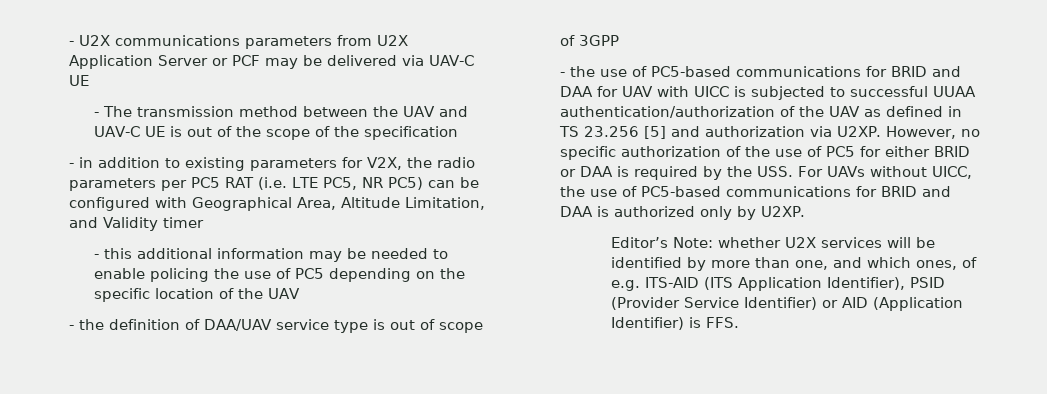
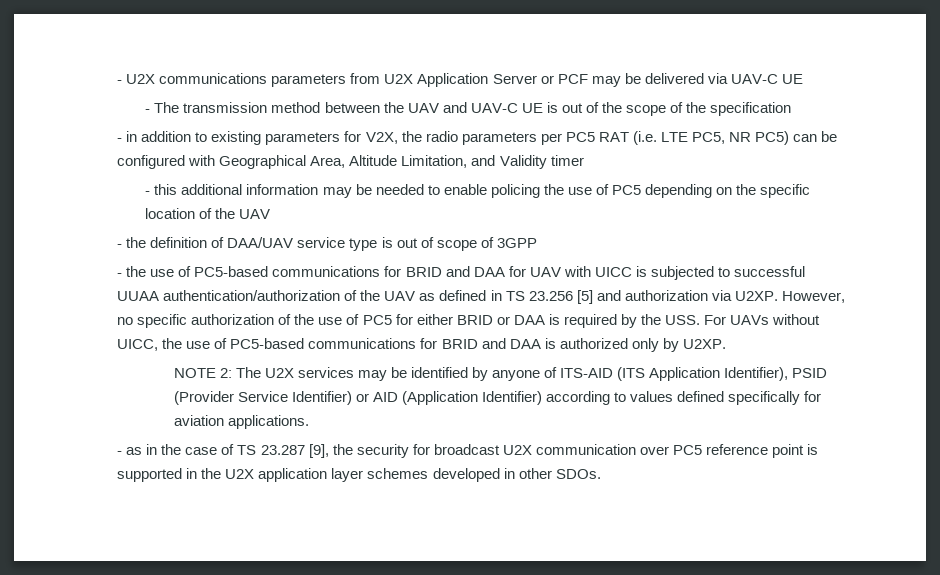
[610,237,781,248] Editor’s Note: whether -> [173,367,261,378] NOTE 2: The
[886,237,911,248] will -> [357,370,387,381] may
[710,257,977,270] [610,280,640,291] more than one, and which ones, of e.g. -> [491,367,558,381] anyone of
[688,317,739,328] is FFS. -> [545,391,822,405] [173,415,309,429] [117,444,819,458] [117,468,601,482] according to values defined specifically for aviation applications. // - as in the case of TS 23.287 [9], the security for broadcast U2X communication over PC5 reference point is supported in the U2X application layer schemes developed in other SDOs.

